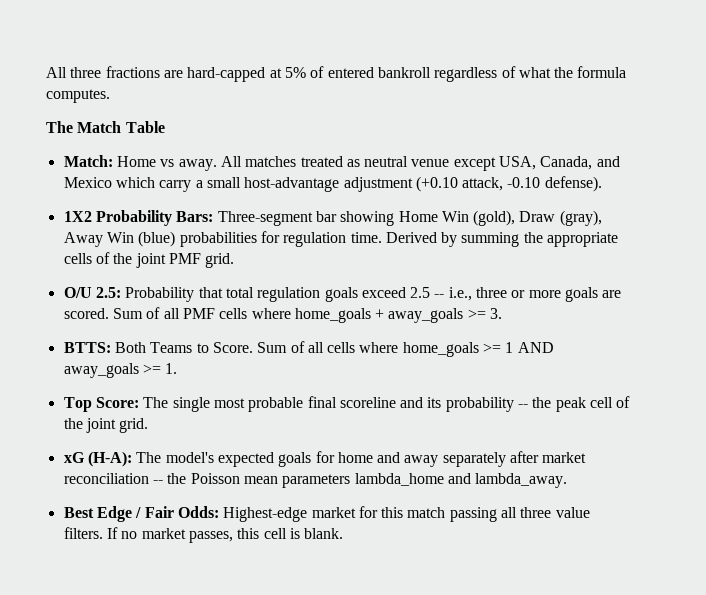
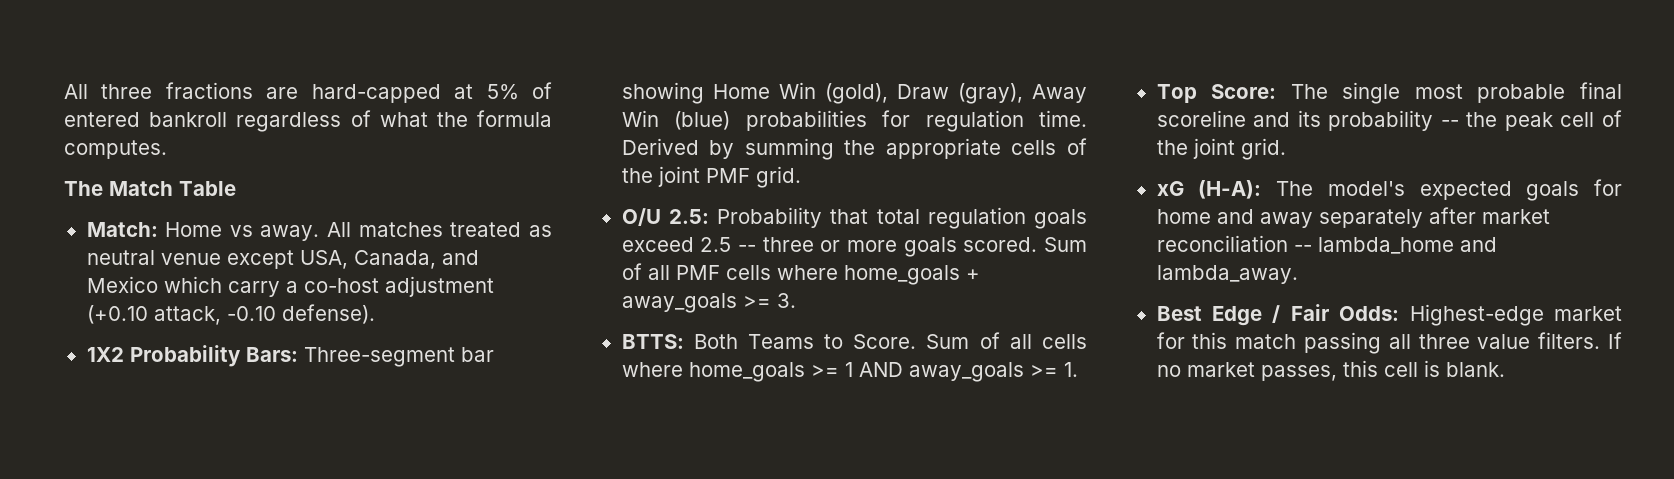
[206,177,340,192] small host-advantage -> [303,278,379,293] co-host
[448,287,472,301] i.e., -> (756, 248) none
[602,290,622,298] are -> (957, 247) none
[167,473,351,488] the Poisson mean parameters -> (1312, 248) none

